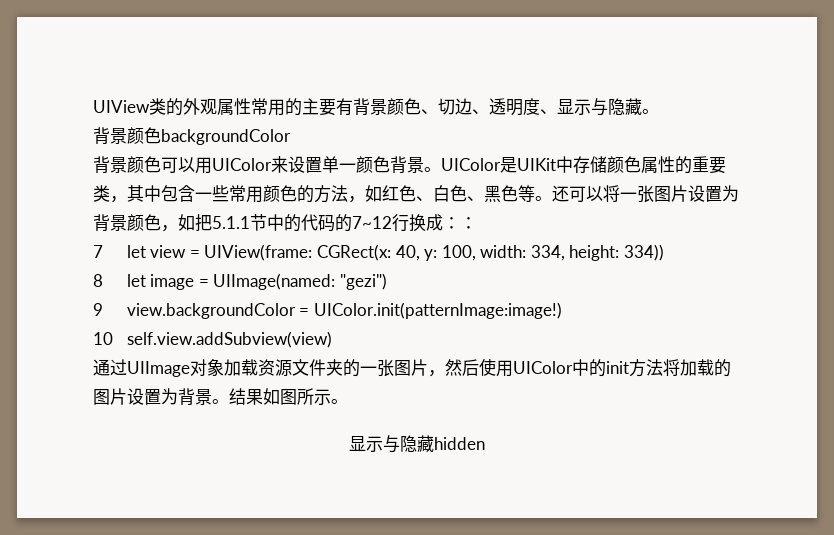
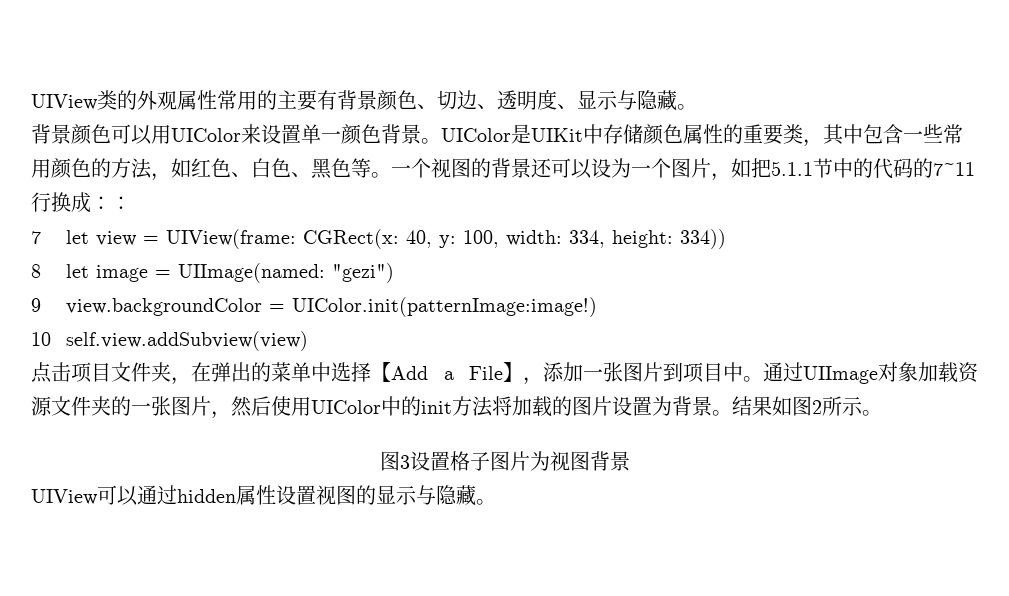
[93,127,291,145] // 背景颜色backgroundColor -> (697, 107) none
[552,185,739,203] [93,214,161,231] 还可以将一张图片设置为背景颜色 -> [391,158,711,179] 一个视图的背景还可以设为一个图片
[352,216,392,229] 7~12 -> [933,162,975,176] 7~11
(332, 339) none -> [31,362,763,385] 点击项目文件夹，在弹出的菜单中选择【Add a File】，添加一张图片到项目中。
(297, 397) none -> [812,400,822,414] 2
[349,435,485,453] 显示与隐藏hidden -> [379,451,630,471] [31,485,496,506] 图3设置格子图片为视图背景 // UIView可以通过hidden属性设置视图的显示与隐藏。

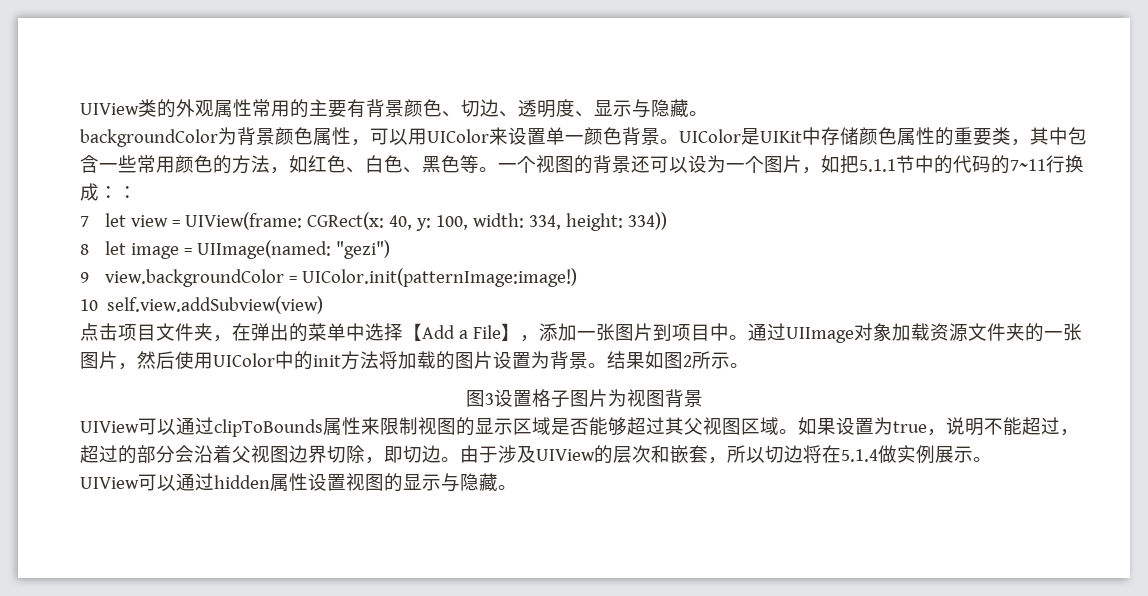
[31,124,111,145] 背景颜色 -> [80,127,370,147] backgroundColor为背景颜色属性，
(630, 461) none -> [80,417,1079,437] [80,445,992,464] // UIView可以通过clipToBounds属性来限制视图的显示区域是否能够超过其父视图区域。如果设置为true，说明不能超过，超过的部分会沿着父视图边界切除，即切边。由于涉及UIView的层次和嵌套，所以切边将在5.1.4做实例展示。

